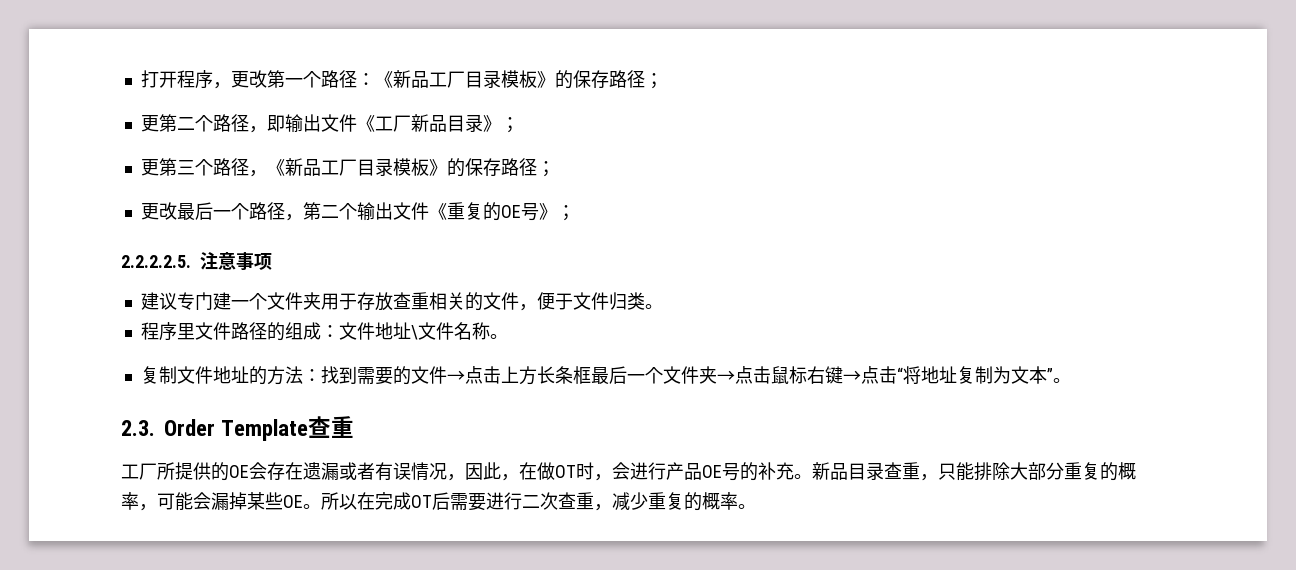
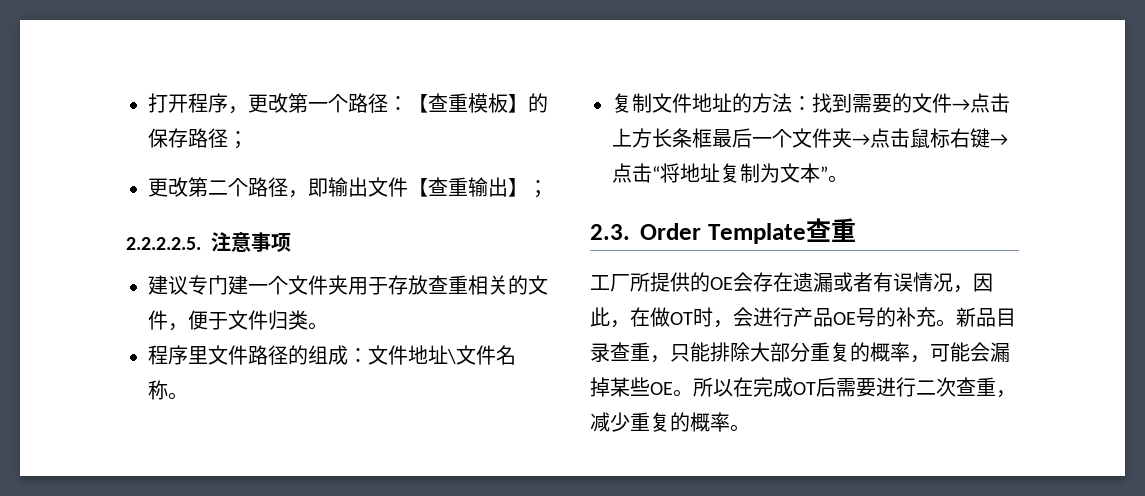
[374,70,663,89] [140,115,159,132] 《新品工厂目录模板》的保存路径； // 更 -> [408,93,548,113] [148,128,248,149] [148,177,188,197] 【查重模板】的保存路径； // 更改
[356,114,519,133] [140,158,555,177] [140,202,557,221] 《工厂新品目录》； // 更第三个路径，《新品工厂目录模板》的保存路径； // 更改最后一个路径，第二个输出文件《重复的OE号》 -> [408,177,528,197] 【查重输出】

